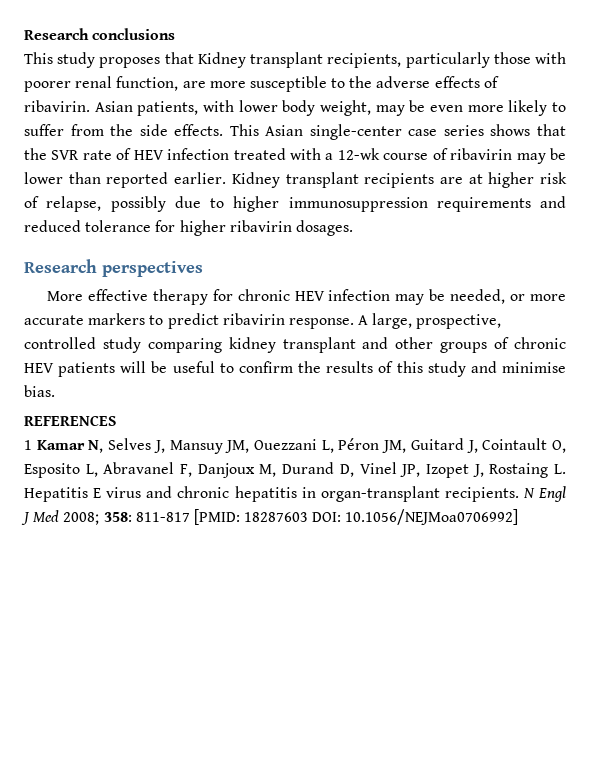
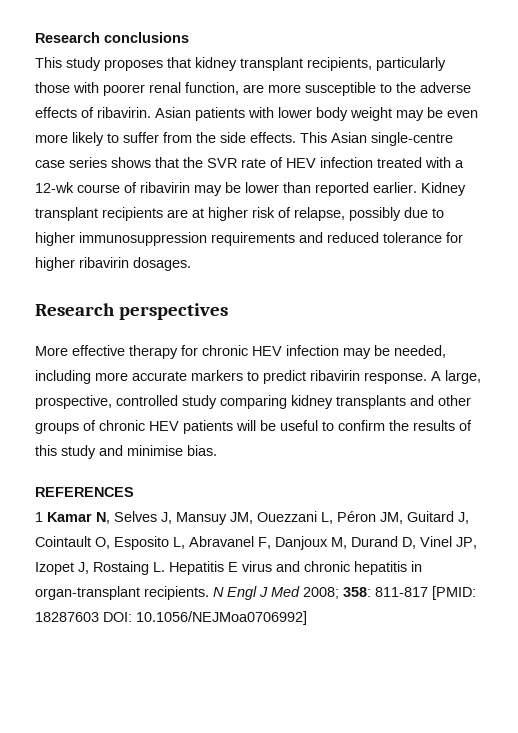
[197,52,246,68] Kidney -> [195,57,237,71] kidney
[137,101,199,116] patients, -> [195,107,245,121] patients
[320,100,371,116] weight, -> [350,107,392,121] weight
[309,124,402,140] single-center -> [371,132,453,146] single-centre
[510,294,526,301] or -> [35,370,91,384] including
[282,337,356,353] transplant -> [336,395,406,409] transplants

